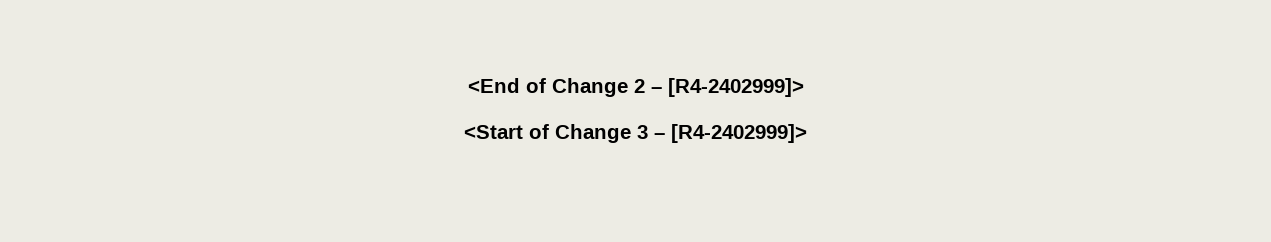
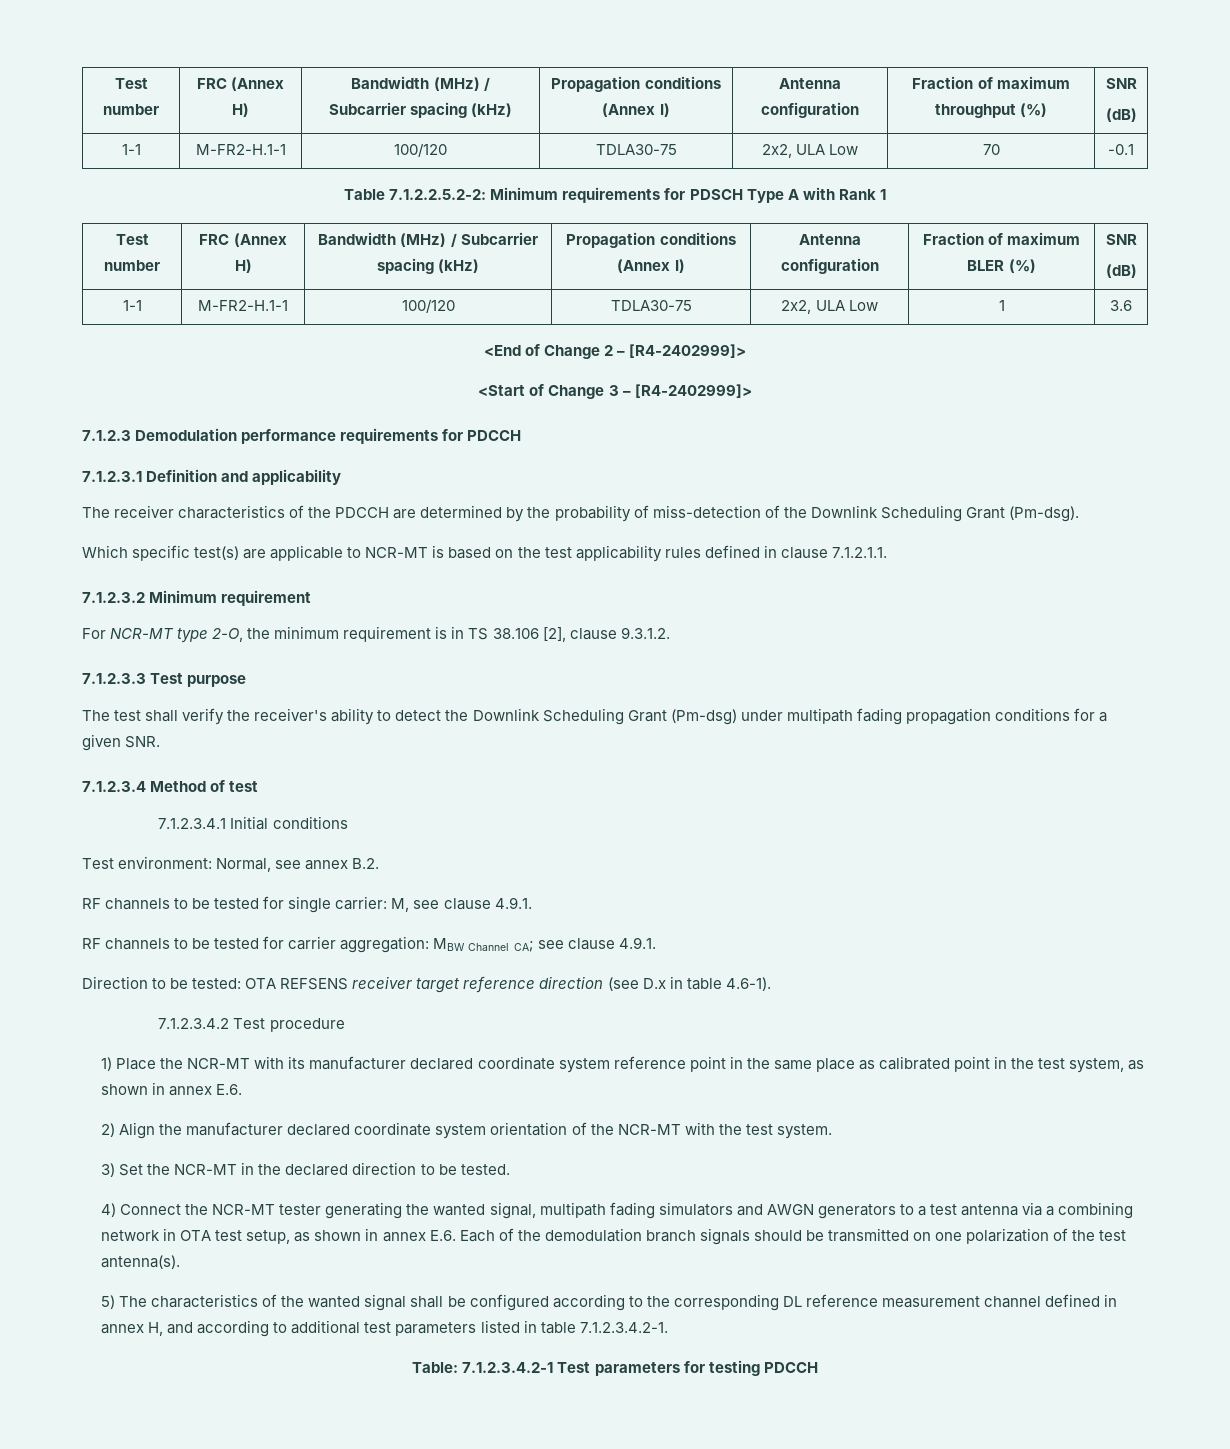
(467, 85) none -> [114,78,148,89] [103,104,159,115] [196,77,285,91] [232,103,249,117] [351,76,490,91] [328,102,513,118] [551,76,721,92] [602,103,670,117] [779,78,841,89] [761,102,859,118] [912,76,1070,89] [934,103,1048,118] [1105,78,1137,89] [1105,108,1137,122] [121,144,141,155] [195,144,286,155] [394,143,447,157] [595,144,677,155] [761,144,859,158] [982,144,1000,155] [1108,144,1134,155] [344,187,886,203] [115,234,149,245] [104,260,160,271] [199,233,287,247] [234,259,252,273] [318,232,538,247] [376,258,480,274] [566,232,736,248] [617,259,685,273] [798,234,861,245] [780,258,879,274] [922,232,1081,245] [967,259,1036,273] [1105,234,1137,245] [1105,264,1137,278] [122,300,142,311] [198,300,288,311] [401,299,455,313] [610,300,692,311] [781,300,878,314] [998,300,1005,311] [1110,300,1132,311] Test number | FRC (Annex H) | Bandwidth (MHz) / Subcarrier spacing (kHz) | Propagation conditions (Annex I) | Antenna configuration | Fraction of maximum throughput (%) | SNR // (dB) // 1-1 | M-FR2-H.1-1 | 100/120 | TDLA30-75 | 2x2, ULA Low | 70 | -0.1 // Table 7.1.2.2.5.2-2: Minimum requirements for PDSCH Type A with Rank 1 // Test number | FRC (Annex H) | Bandwidth (MHz) / Subcarrier spacing (kHz) | Propagation conditions (Annex I) | Antenna configuration | Fraction of maximum BLER (%) | SNR // (dB) // 1-1 | M-FR2-H.1-1 | 100/120 | TDLA30-75 | 2x2, ULA Low | 1 | 3.6 //
(807, 133) none -> [82,428,522,444] [82,469,342,485] [82,505,1079,522] [82,545,887,562] [82,590,312,606] [82,626,670,643] [82,673,247,687] [82,708,1107,725] [82,734,161,751] [82,780,259,792] [158,816,348,830] [82,856,380,872] [82,896,532,913] [82,936,656,953] [82,976,771,993] [158,1018,345,1032] [101,1056,1145,1073] [101,1082,243,1096] [101,1122,832,1139] [101,1162,510,1177] [101,1202,1134,1219] [101,1228,1127,1245] [101,1255,181,1269] [101,1294,1118,1311] [101,1320,668,1337] [412,1360,818,1376] // 7.1.2.3 Demodulation performance requirements for PDCCH // 7.1.2.3.1 Definition and applicability // The receiver characteristics of the PDCCH are determined by the probability of miss-detection of the Downlink Scheduling Grant (Pm-dsg). // Which specific test(s) are applicable to NCR-MT is based on the test applicability rules defined in clause 7.1.2.1.1. // 7.1.2.3.2 Minimum requirement // For NCR-MT type 2-O, the minimum requirement is in TS 38.106 [2], clause 9.3.1.2. // 7.1.2.3.3 Test purpose // The test shall verify the receiver's ability to detect the Downlink Scheduling Grant (Pm-dsg) under multipath fading propagation conditions for a given SNR. // 7.1.2.3.4 Method of test // 7.1.2.3.4.1 Initial conditions // Test environment: Normal, see annex B.2. // RF channels to be tested for single carrier: M, see clause 4.9.1. // RF channels to be tested for carrier aggregation: MBW Channel CA; see clause 4.9.1. // Direction to be tested: OTA REFSENS receiver target reference direction (see D.x in table 4.6-1). // 7.1.2.3.4.2 Test procedure // 1) Place the NCR-MT with its manufacturer declared coordinate system reference point in the same place as calibrated point in the test system, as shown in annex E.6. // 2) Align the manufacturer declared coordinate system orientation of the NCR-MT with the test system. // 3) Set the NCR-MT in the declared direction to be tested. // 4) Connect the NCR-MT tester generating the wanted signal, multipath fading simulators and AWGN generators to a test antenna via a combining network in OTA test setup, as shown in annex E.6. Each of the demodulation branch signals should be transmitted on one polarization of the test antenna(s). // 5) The characteristics of the wanted signal shall be configured according to the corresponding DL reference measurement channel defined in annex H, and according to additional test parameters listed in table 7.1.2.3.4.2-1. // Table: 7.1.2.3.4.2-1 Test parameters for testing PDCCH

